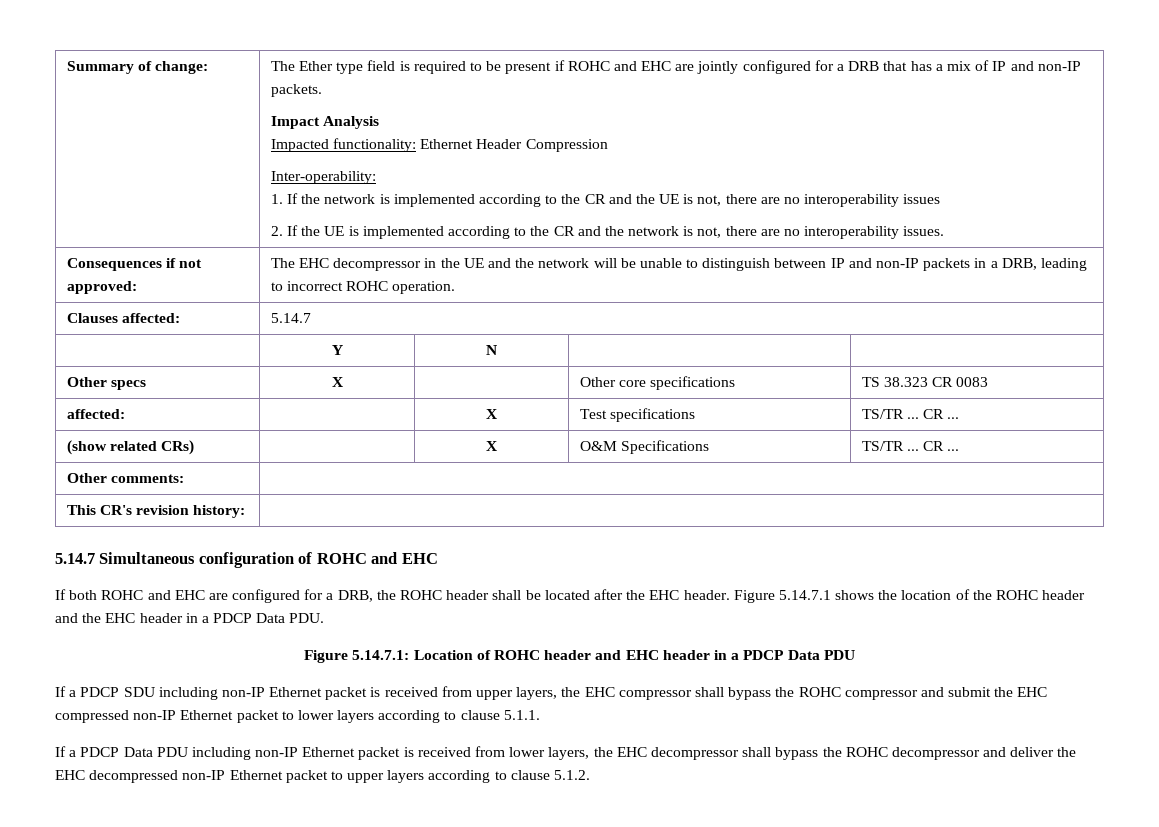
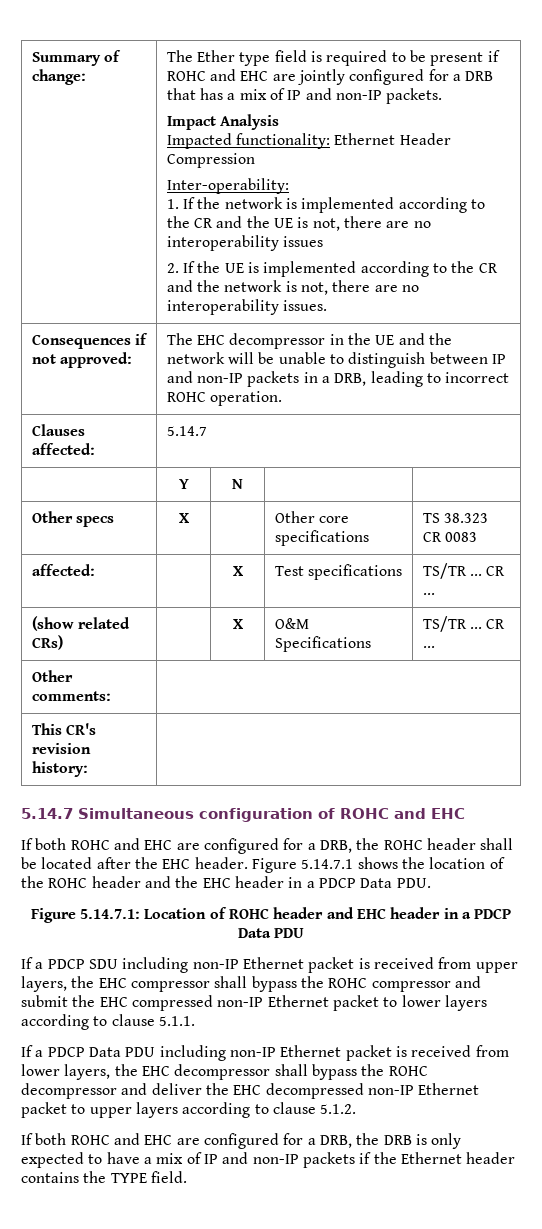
(591, 775) none -> [21,1133,462,1149] [21,1152,516,1168] [21,1171,187,1183] // If both ROHC and EHC are configured for a DRB, the DRB is only expected to have a mix of IP and non-IP packets if the Ethernet header contains the TYPE field.

